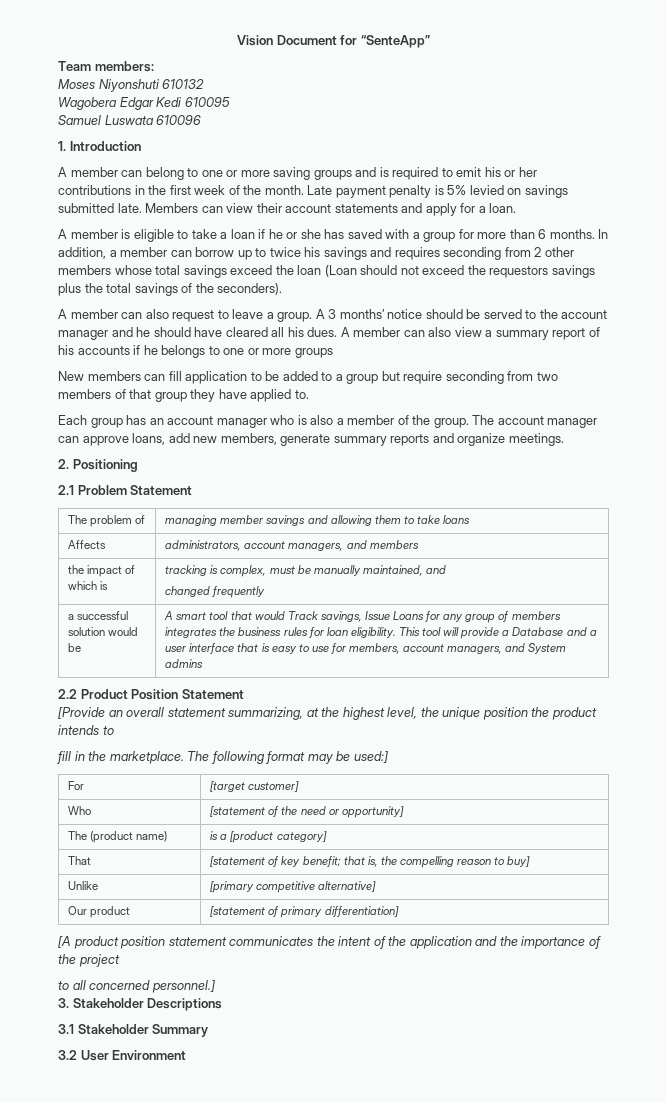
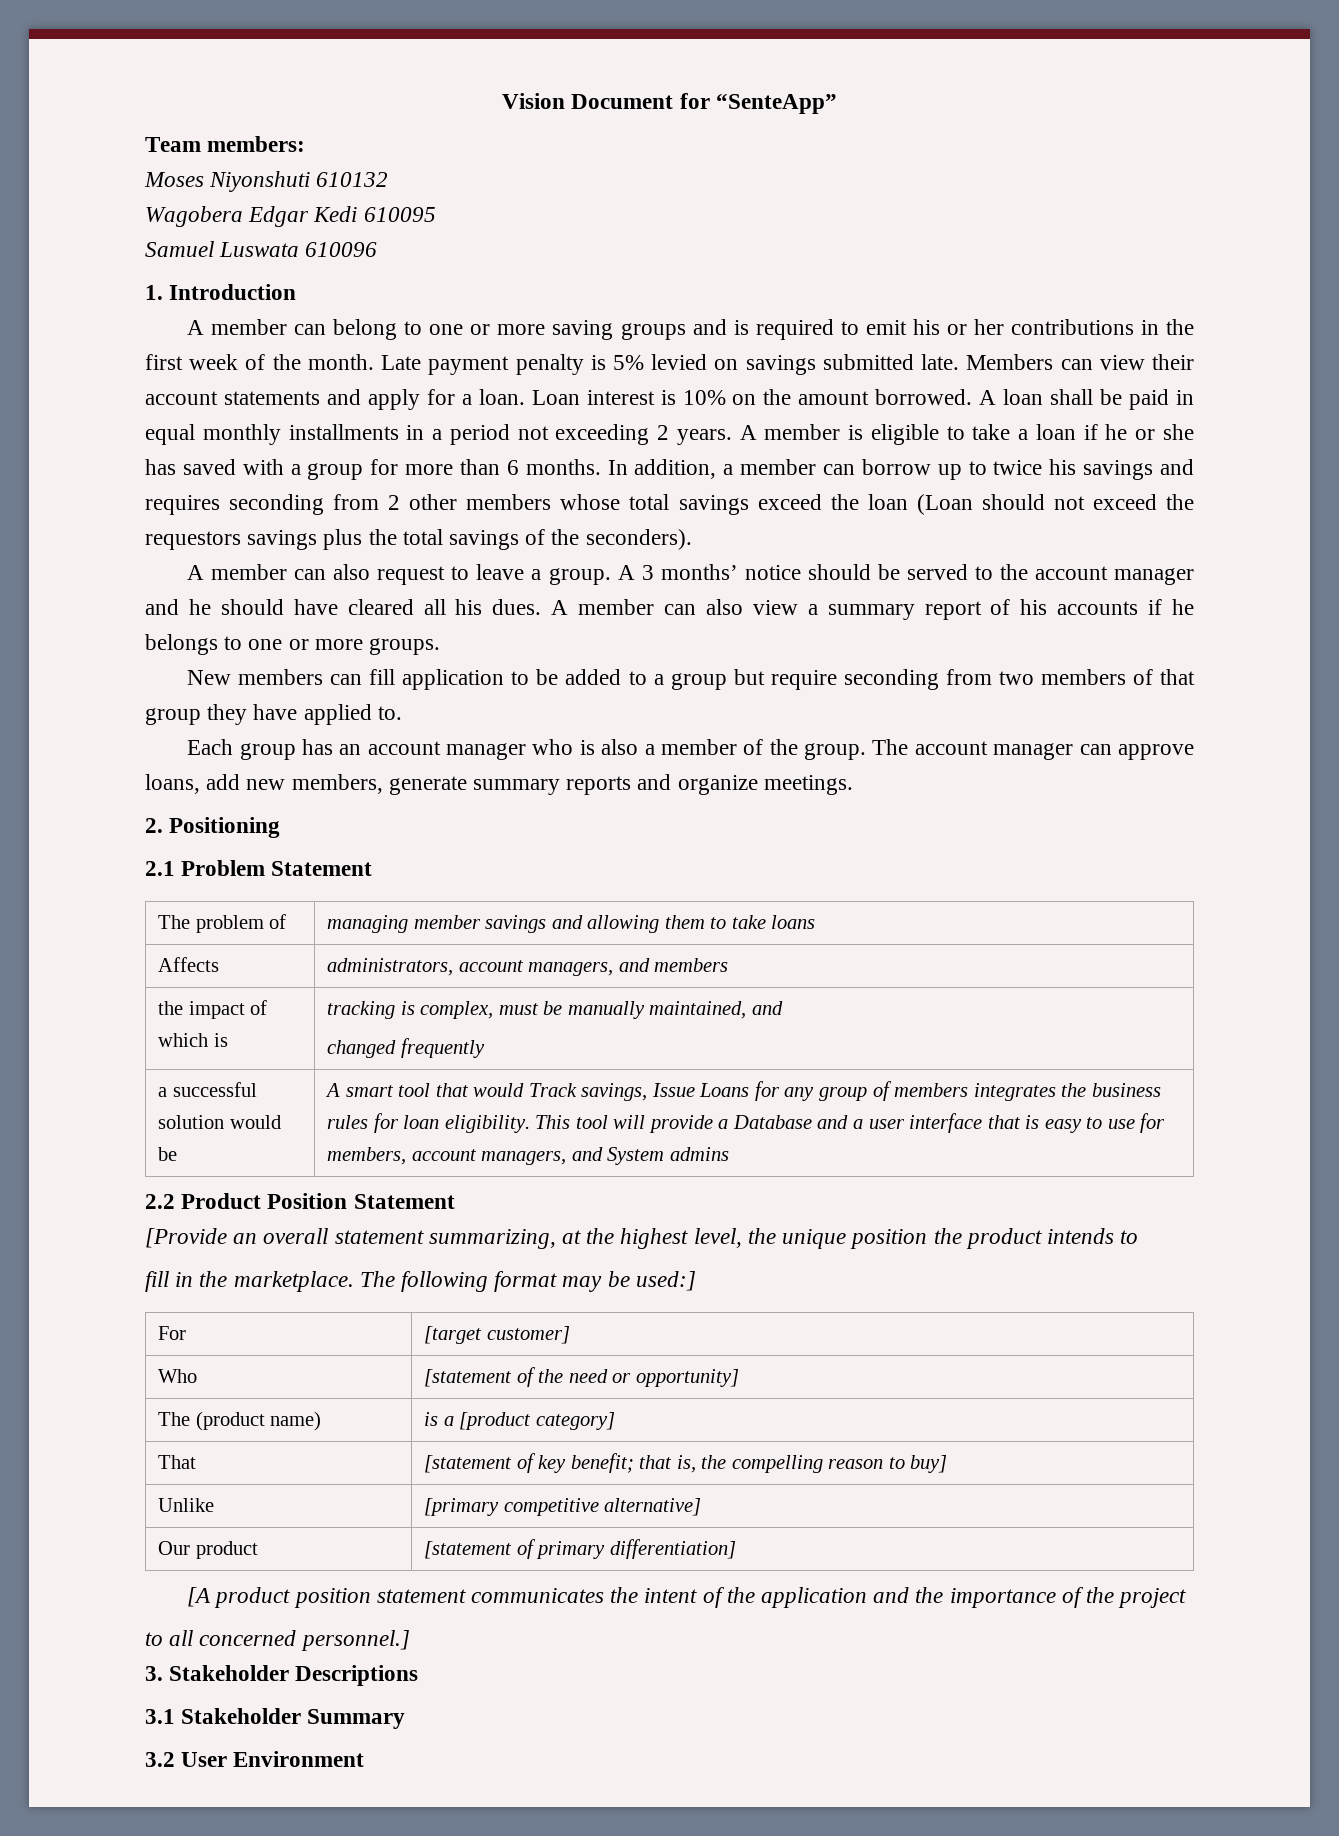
(517, 208) // -> [531,389,1195,410] [145,424,732,445] Loan interest is 10% on the amount borrowed. A loan shall be paid in equal monthly installments in a period not exceeding 2 years.
[294,348,333,358] groups -> [369,638,441,655] groups.

